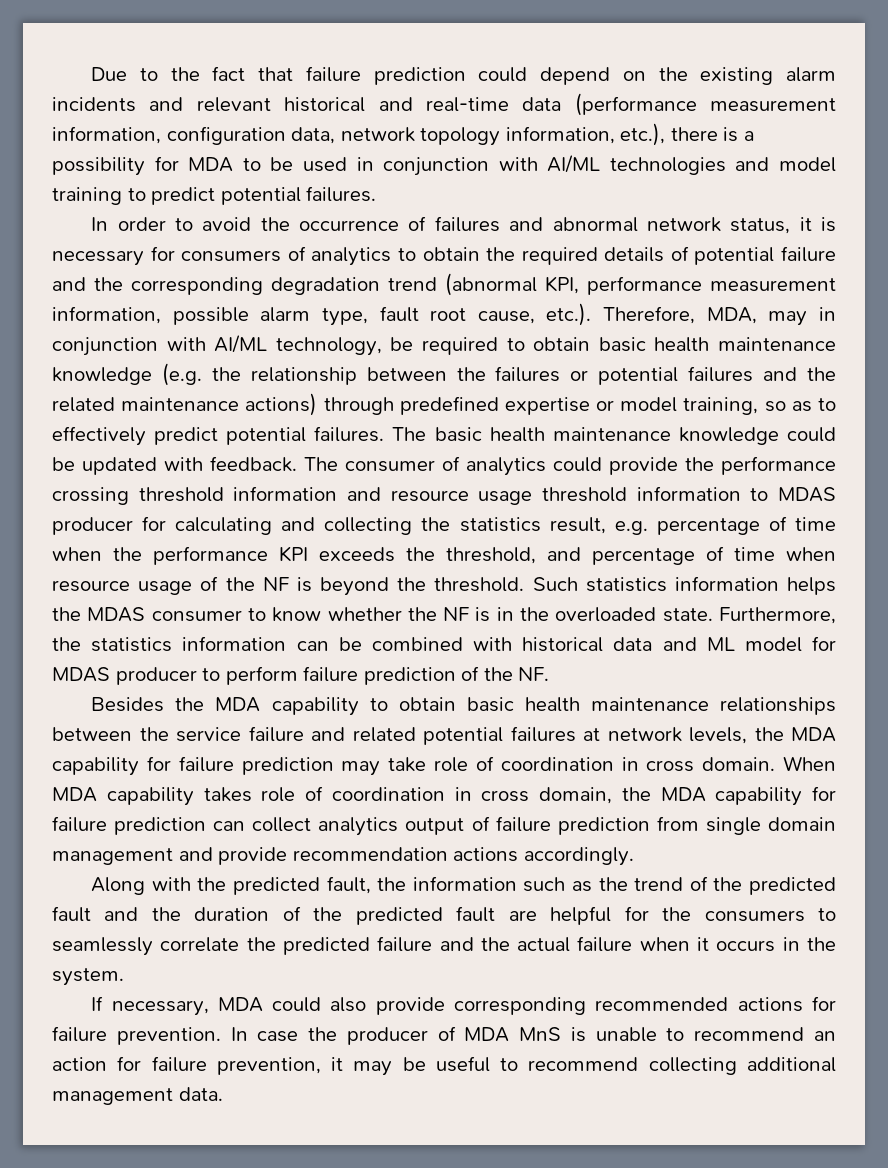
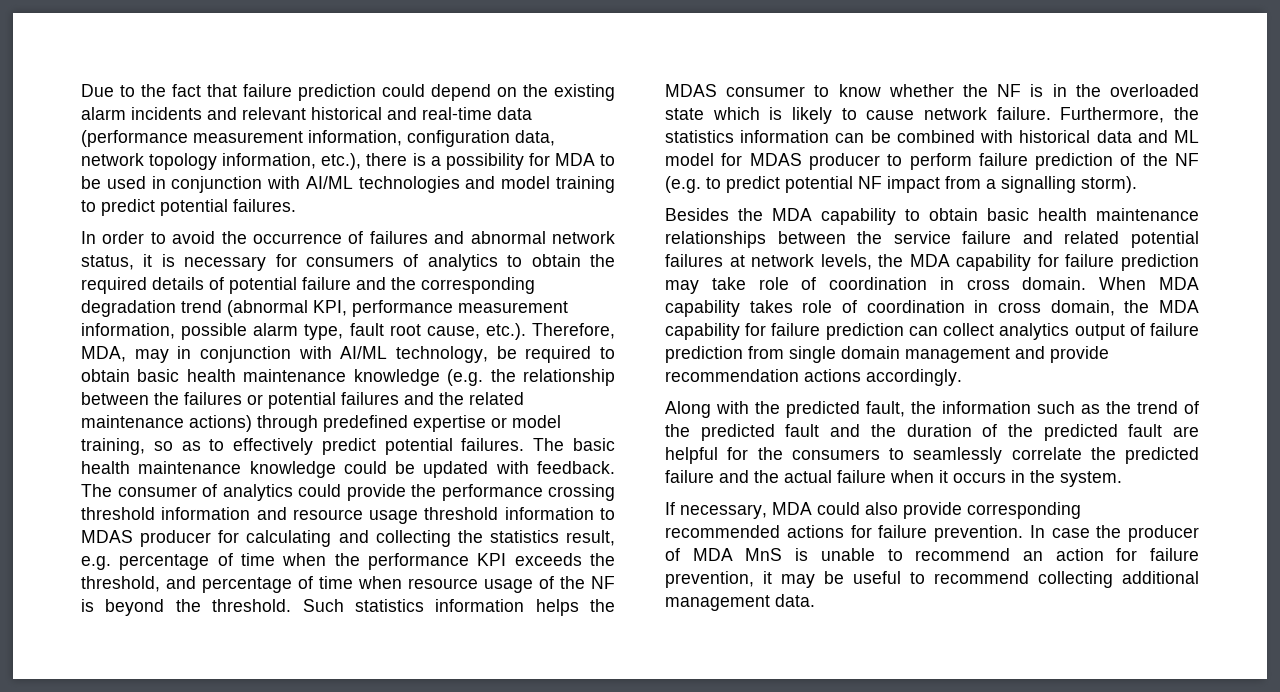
[662,608,713,622] state. -> [665,107,1051,124] state which is likely to cause network failure.
[518,667,550,681] NF. -> [1175,153,1199,166] [665,176,1137,193] NF (e.g. to predict potential NF impact from a signalling storm).

